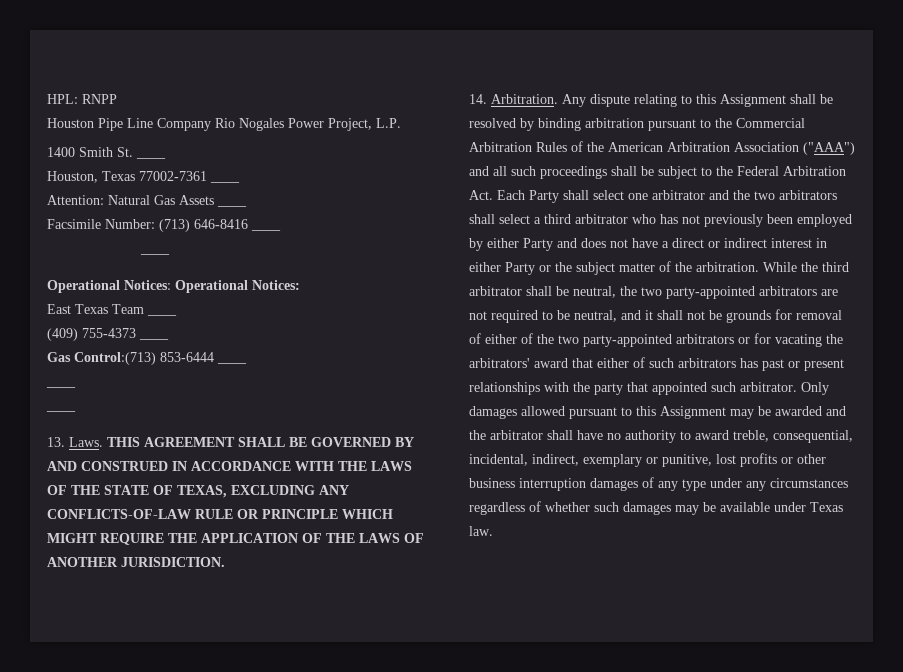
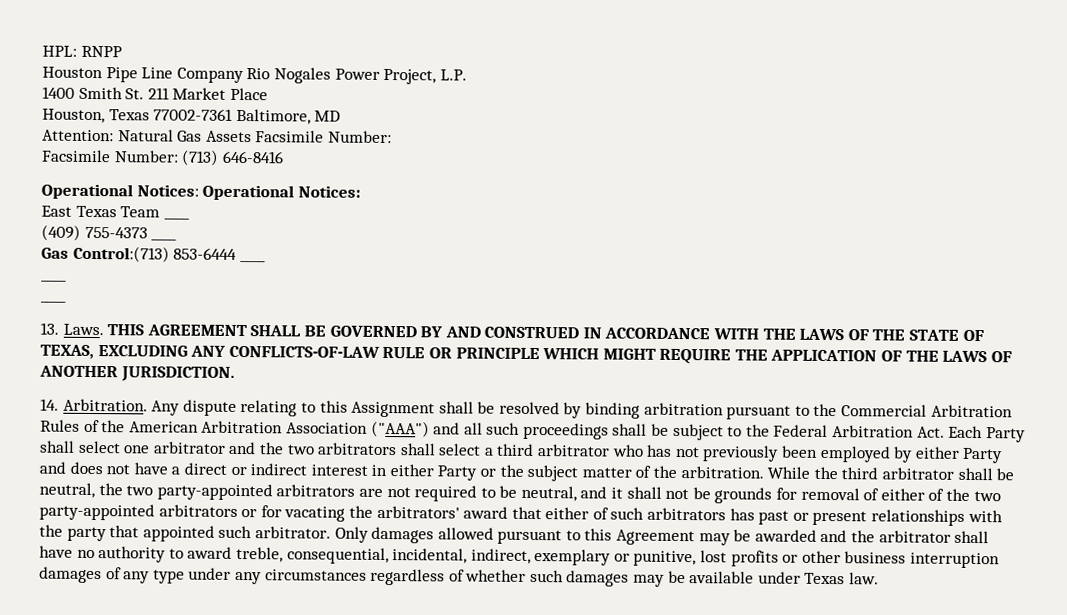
[136,157,166,159] ____ -> [147,87,268,101] 211 Market Place
[210,181,240,183] ____ -> [235,108,342,125] Baltimore, MD
[217,205,247,207] ____ -> [255,130,392,144] Facsimile Number:
[251,229,281,231] [140,253,171,255] ____ // ____ -> (284, 157) none
[660,406,726,419] Assignment -> [616,529,696,546] Agreement

